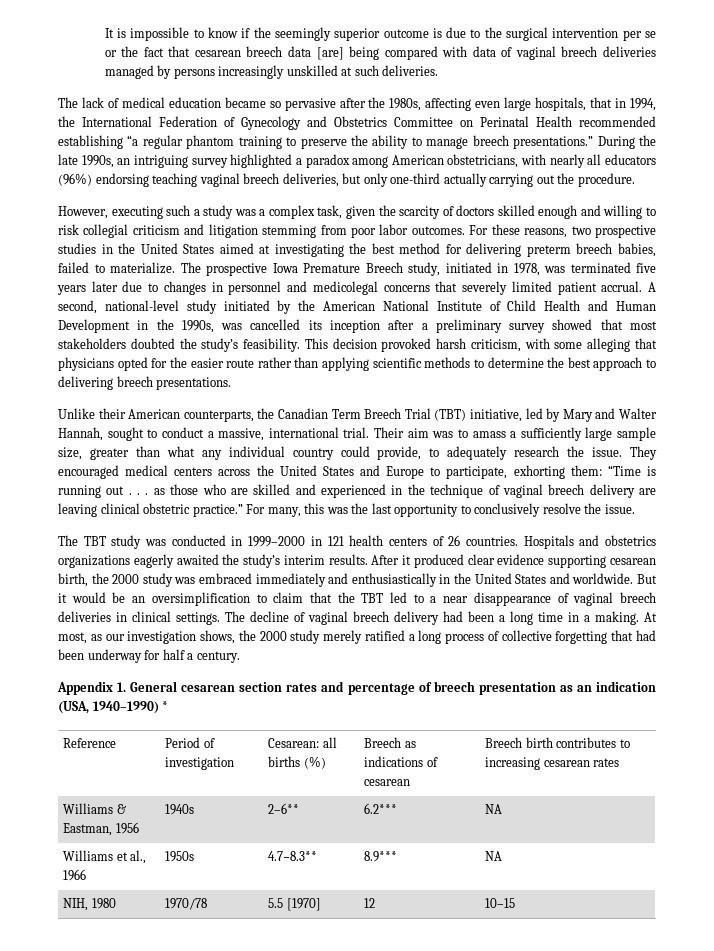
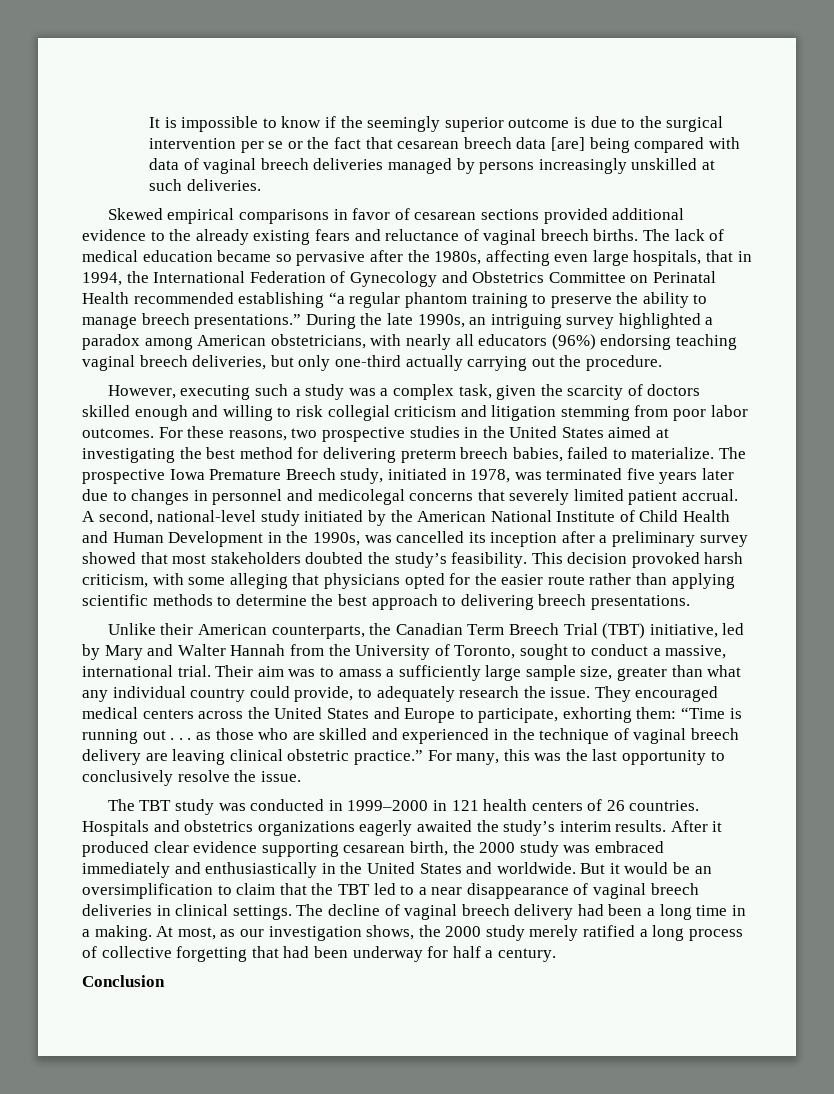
(439, 70) none -> [107,208,685,224] [82,229,639,245] Skewed empirical comparisons in favor of cesarean sections provided additional evidence to the already existing fears and reluctance of vaginal breech births.
[58,427,103,441] Hannah, -> [230,644,516,660] Hannah from the University of Toronto,
[57,681,657,695] [58,701,169,714] [63,738,117,748] [165,737,215,748] [165,757,235,770] [268,737,337,748] [268,756,326,769] [364,737,416,748] [364,756,438,767] [364,779,411,786] [485,737,630,748] [485,757,620,770] [63,803,126,814] [63,822,139,836] [165,804,195,815] [268,803,300,814] [364,803,398,814] [485,804,503,814] [63,850,147,864] [63,869,87,881] [165,851,195,862] [268,851,318,861] [364,851,398,862] [485,851,503,861] [63,898,116,911] [165,898,208,910] [268,898,321,911] [364,898,376,908] [485,898,516,908] Appendix 1. General cesarean section rates and percentage of breech presentation as an indication (USA, 1940–1990) * // Reference | Period of investigation | Cesarean: all births (%) | Breech as indications of cesarean | Breech birth contributes to increasing cesarean rates // Williams & Eastman, 1956 | 1940s | 2–6** | 6.2*** | NA // Williams et al., 1966 | 1950s | 4.7−8.3** | 8.9*** | NA // NIH, 1980 | 1970/78 | 5.5 [1970] | 12 | 10–15 -> [82,975,165,987] Conclusion

